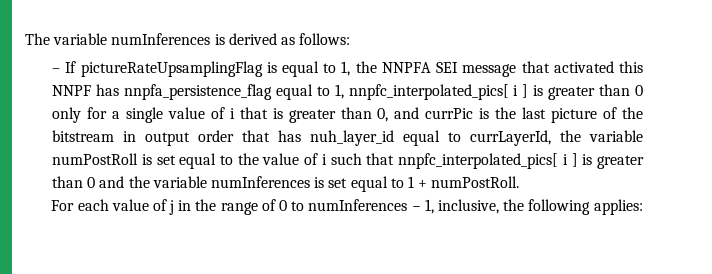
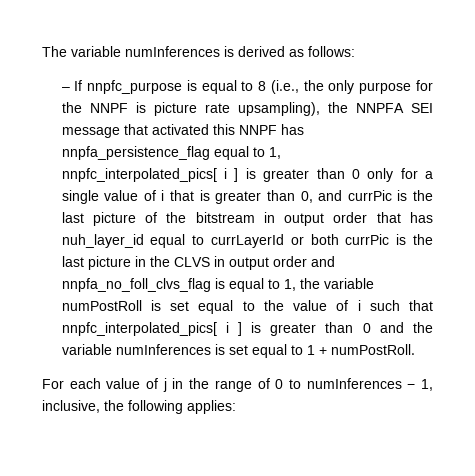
[80,61,351,77] pictureRateUpsamplingFlag is equal to 1, -> [87,80,434,94] [61,102,320,116] nnpfc_purpose is equal to 8 (i.e., the only purpose for the NNPF is picture rate upsampling),
[470,130,552,146] currLayerId, -> [211,234,433,248] [61,256,335,270] [61,278,296,292] currLayerId or both currPic is the last picture in the CLVS in output order and nnpfa_no_foll_clvs_flag is equal to 1,

